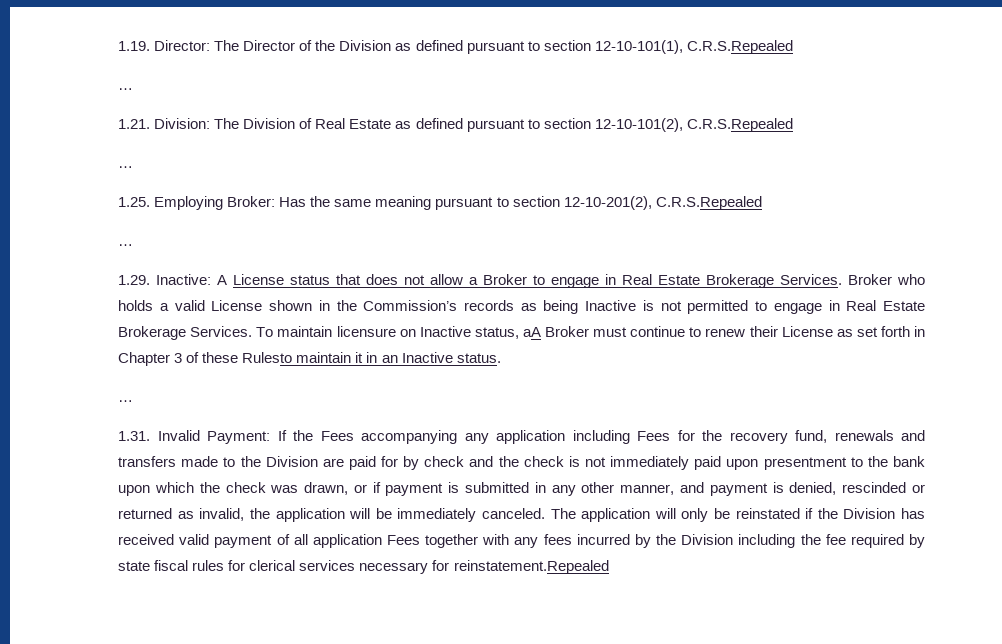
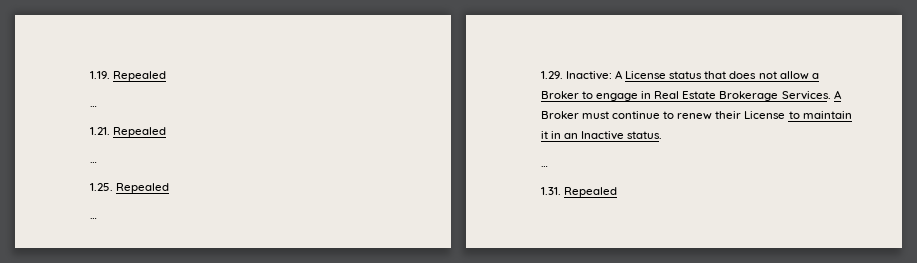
[154,40,793,54] [118,88,134,90] [118,118,793,132] [118,166,134,168] [118,196,762,210] Director: The Director of the Division as defined pursuant to section 12-10-101(1), C.R.S.Repealed // … // 1.21. Division: The Division of Real Estate as defined pursuant to section 12-10-101(2), C.R.S.Repealed // … // 1.25. Employing Broker: Has the same meaning pursuant to section 12-10-201(2), C.R.S.Repealed -> [112,71,166,81] [89,106,97,107] [89,127,166,137] [89,162,97,163] [89,183,169,193] Repealed // … // 1.21. Repealed // … // 1.25. Repealed
[848,274,925,285] [118,300,925,314] [118,326,541,340] Broker who holds a valid License shown in the Commission’s records as being Inactive is not permitted to engage in Real Estate Brokerage Services. To maintain licensure on Inactive status, aA -> [833,90,842,99] A
[836,326,926,337] [118,352,293,366] as set forth in Chapter 3 of these Rulesto -> [788,111,800,119] to
[157,430,925,444] [118,456,925,470] [118,482,925,496] [118,508,926,522] [118,534,925,548] [118,560,609,574] Invalid Payment: If the Fees accompanying any application including Fees for the recovery fund, renewals and transfers made to the Division are paid for by check and the check is not immediately paid upon presentment to the bank upon which the check was drawn, or if payment is submitted in any other manner, and payment is denied, rescinded or returned as invalid, the application will be immediately canceled. The application will only be reinstated if the Division has received valid payment of all application Fees together with any fees incurred by the Division including the fee required by state fiscal rules for clerical services necessary for reinstatement.Repealed -> [563,187,617,197] Repealed

